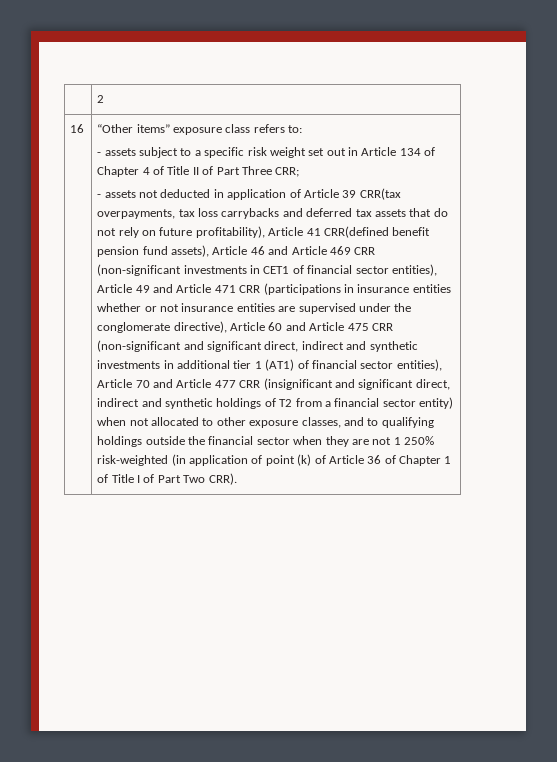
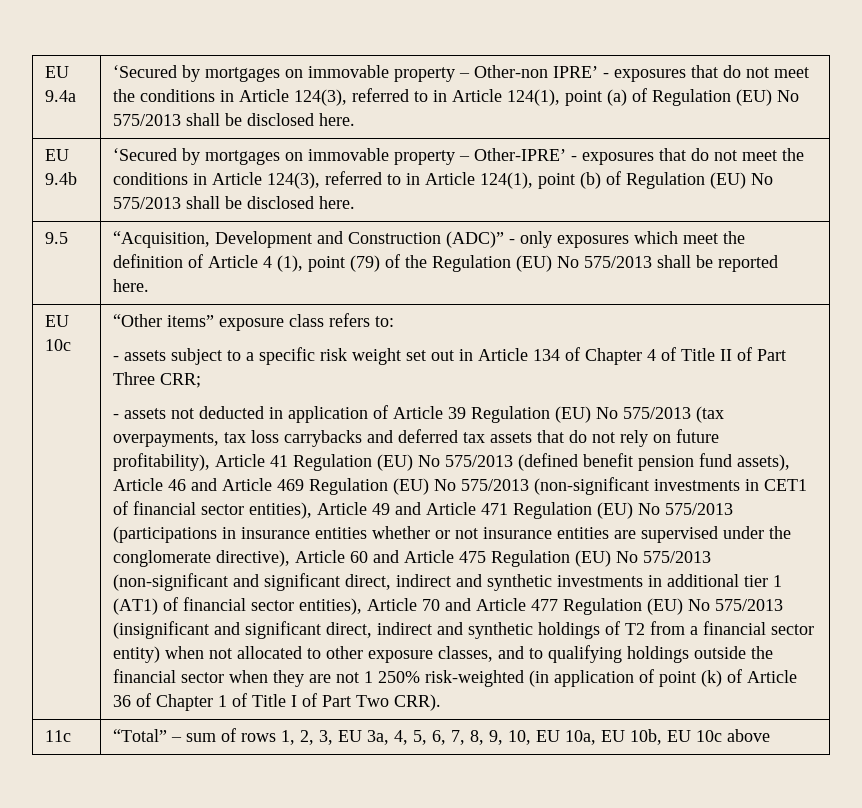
[97,95,105,103] [70,124,85,133] | 2 // 16 -> [44,66,69,78] [44,90,76,102] [112,65,809,82] [112,88,799,106] [112,113,355,126] [44,149,69,161] [44,172,77,185] [112,148,804,165] [112,171,773,189] [112,196,355,209] [44,232,68,244] [112,231,745,248] [112,254,778,272] [112,279,149,292] [44,315,69,327] [44,339,71,351] EU 9.4a | ‘Secured by mortgages on immovable property – Other-non IPRE’ - exposures that do not meet the conditions in Article 124(3), referred to in Article 124(1), point (a) of Regulation (EU) No 575/2013 shall be disclosed here. // EU 9.4b | ‘Secured by mortgages on immovable property – Other-IPRE’ - exposures that do not meet the conditions in Article 124(3), referred to in Article 124(1), point (b) of Regulation (EU) No 575/2013 shall be disclosed here. // 9.5 | “Acquisition, Development and Construction (ADC)” - only exposures which meet the definition of Article 4 (1), point (79) of the Regulation (EU) No 575/2013 shall be reported here. // EU 10c
[359,188,401,200] CRR(tax -> [470,406,724,423] Regulation (EU) No 575/2013 (tax
[323,226,389,238] CRR(defined -> [292,453,578,471] Regulation (EU) No 575/2013 (defined
[354,247,376,255] CRR -> [308,478,529,495] Regulation (EU) No 575/2013
[239,285,261,293] CRR -> [512,502,733,519] Regulation (EU) No 575/2013
[371,323,393,331] CRR -> [490,550,711,567] Regulation (EU) No 575/2013
[239,380,261,388] CRR -> [562,598,783,615] Regulation (EU) No 575/2013
(237, 479) none -> [44,730,71,742] [112,728,770,745] // 11c | “Total” – sum of rows 1, 2, 3, EU 3a, 4, 5, 6, 7, 8, 9, 10, EU 10a, EU 10b, EU 10c above

